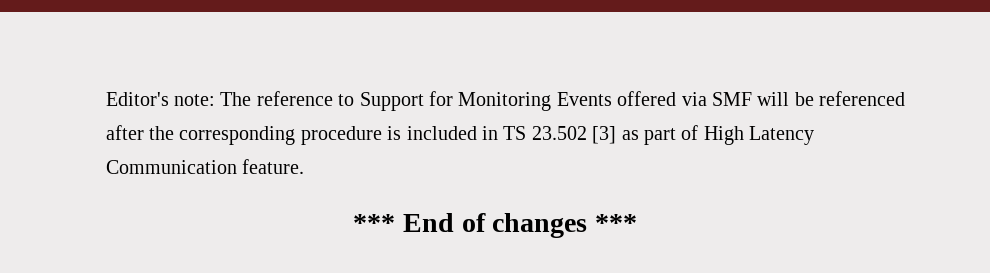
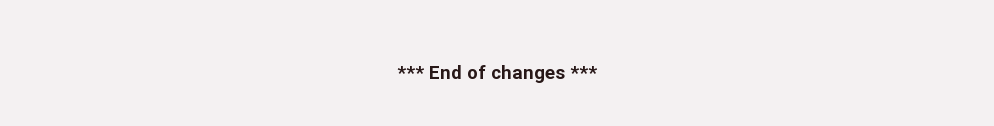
[105,91,906,111] [105,125,815,145] [105,159,304,174] Editor's note: The reference to Support for Monitoring Events offered via SMF will be referenced after the corresponding procedure is included in TS 23.502 [3] as part of High Latency Communication feature. // -> (397, 72) none

